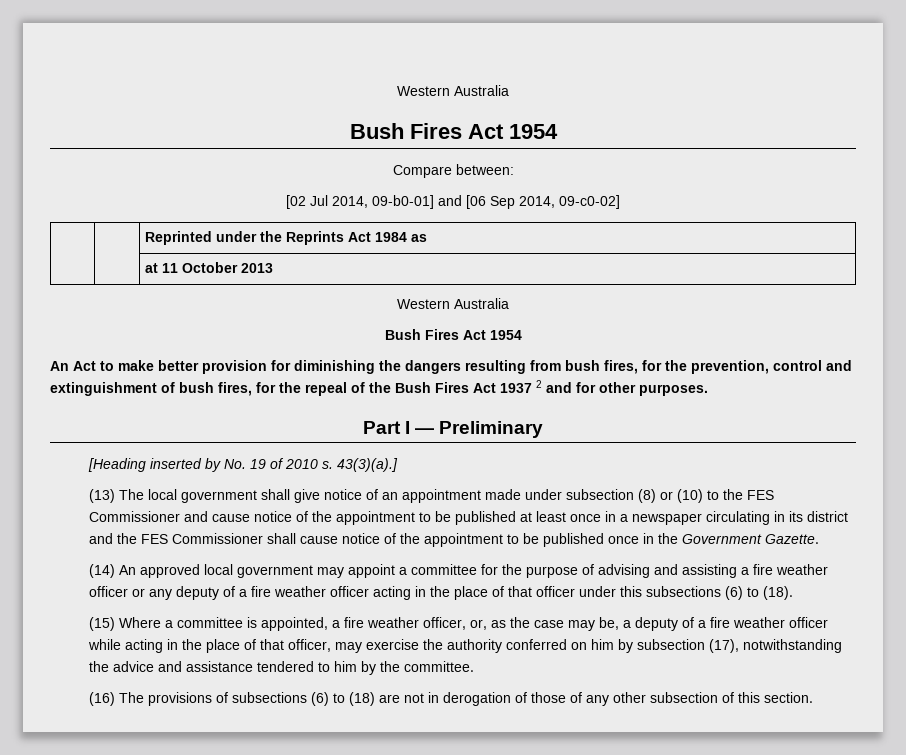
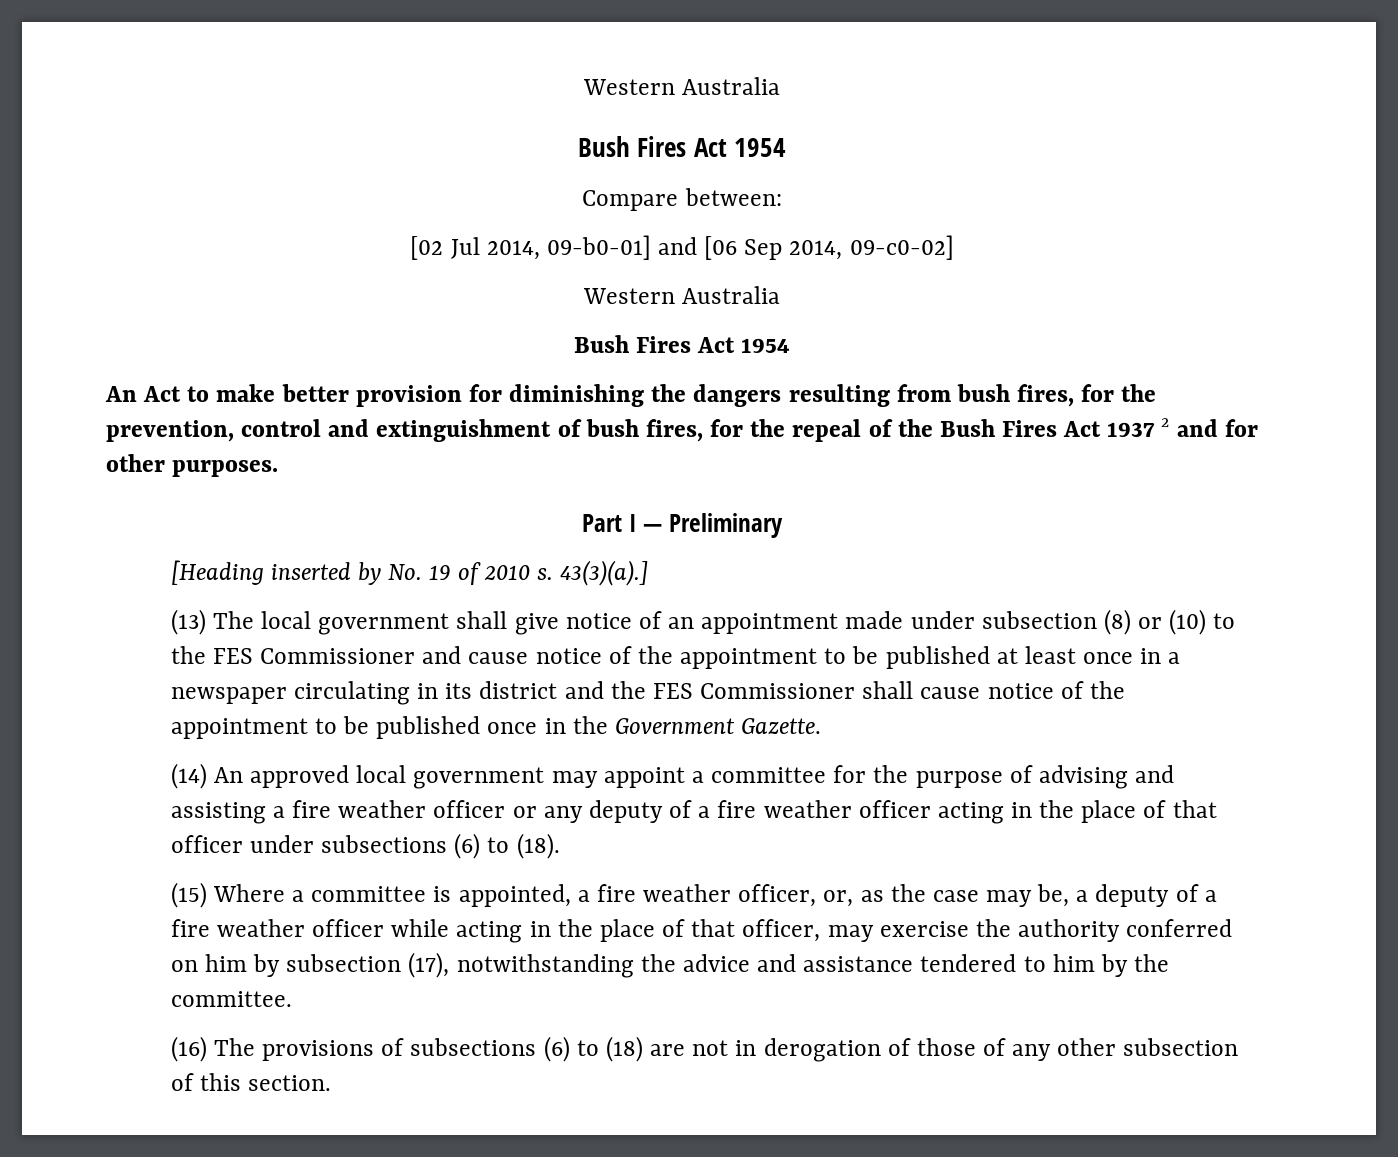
[144,231,427,245] [144,262,273,273] // | | Reprinted under the Reprints Act 1984 as // | | at 11 October 2013 -> (954, 247) none
[620,586,643,597] this -> (314, 844) none

